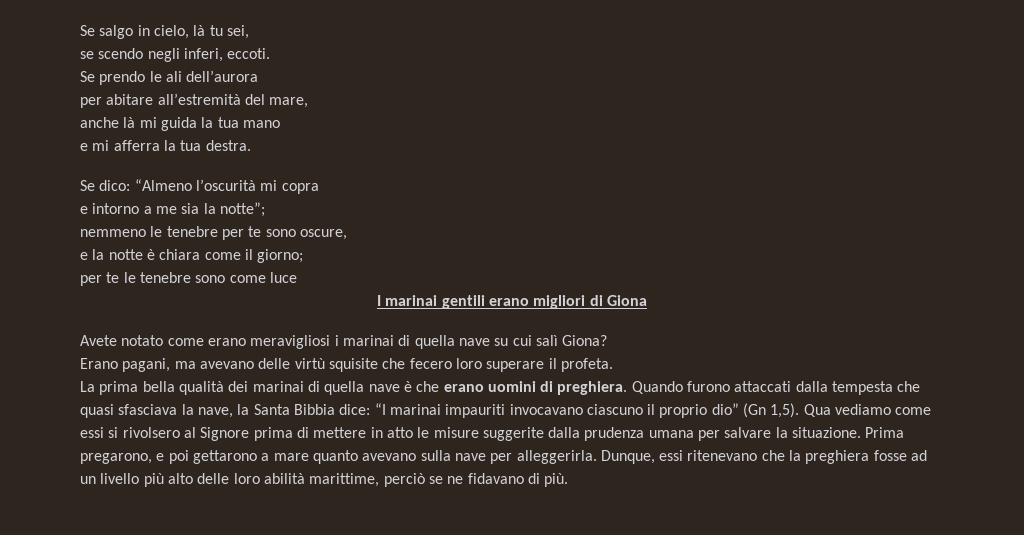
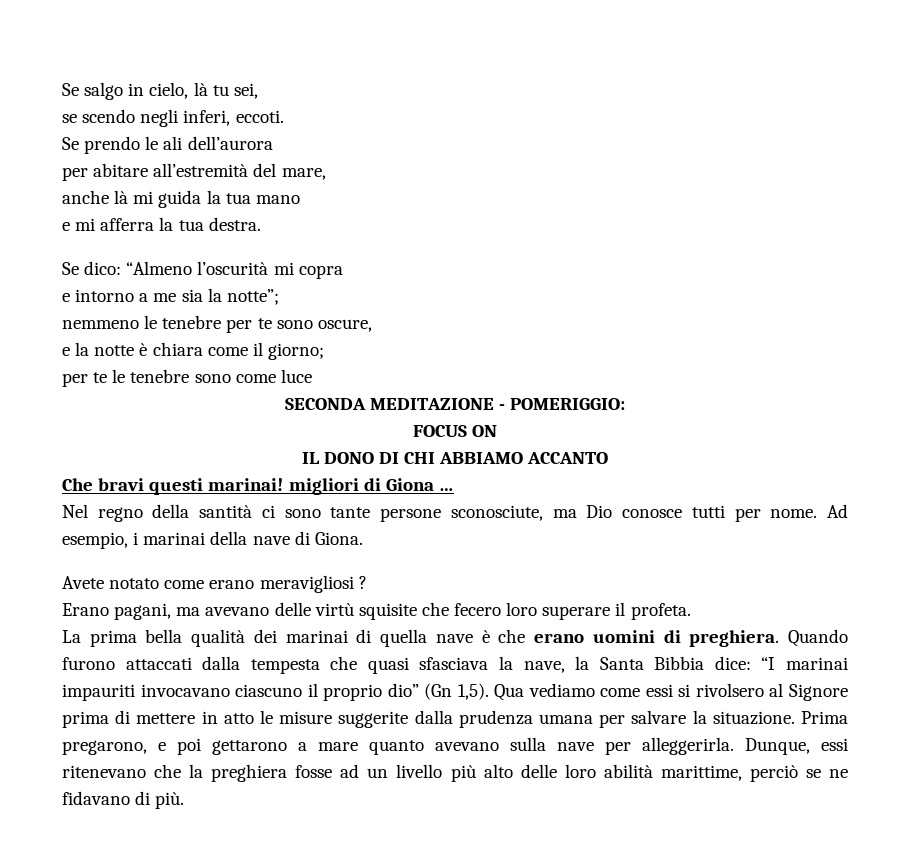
[377,295,647,309] I marinai gentili erano migliori di Giona -> [284,398,626,410] [412,425,498,437] [301,452,609,464] [62,478,454,495] [62,504,849,522] [62,531,363,549] SECONDA MEDITAZIONE - POMERIGGIO: // FOCUS ON // IL DONO DI CHI ABBIAMO ACCANTO // Che bravi questi marinai! migliori di Giona … // Nel regno della santità ci sono tante persone sconosciute, ma Dio conosce tutti per nome. Ad esempio, i marinai della nave di Giona.
[334,335,608,349] i marinai di quella nave su cui salì Giona? -> [358,576,367,589] ?

